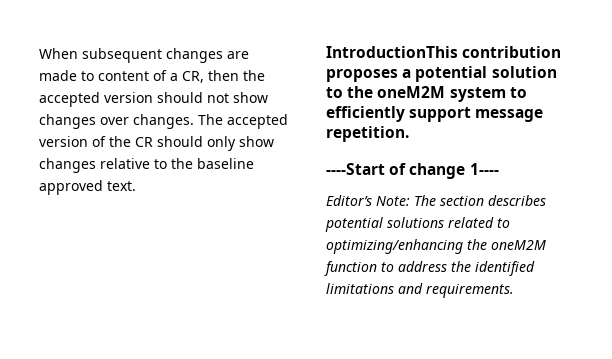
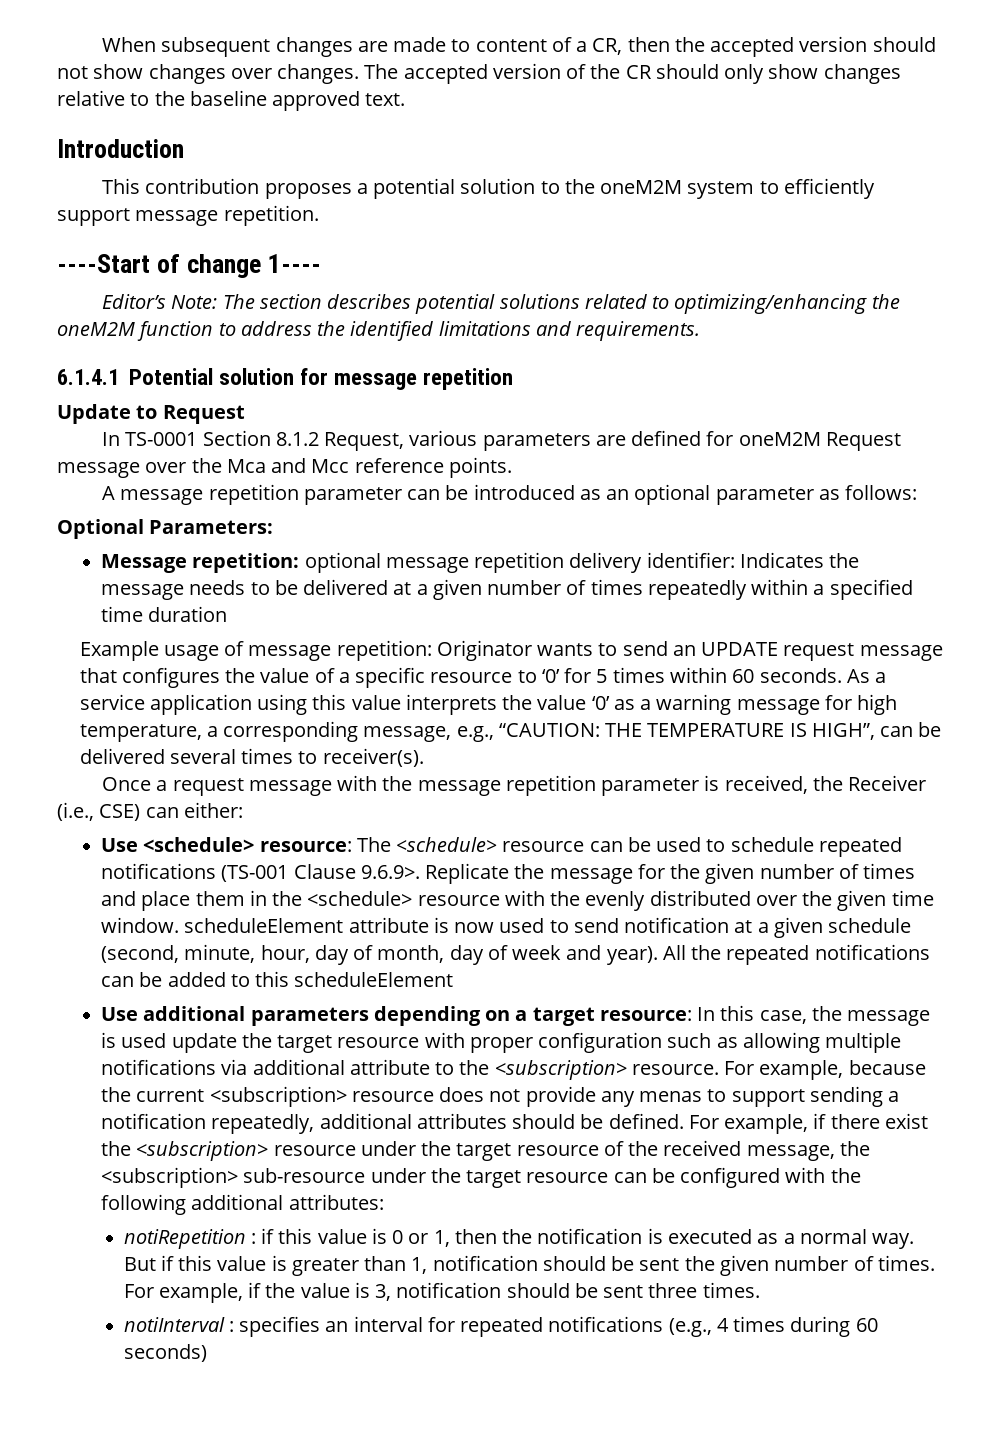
[326,46,458,58] IntroductionThis -> [57,139,184,158] [102,178,141,194] Introduction // This
(514, 291) none -> [57,368,514,390] [57,404,245,424] [102,430,901,451] [57,457,512,478] [102,484,918,505] [57,519,274,539] [100,552,860,573] [100,579,913,600] [100,606,228,622] [79,640,943,661] [79,667,887,688] [79,694,898,715] [79,721,942,742] [79,748,424,767] [102,775,927,796] [57,802,243,821] [100,837,902,857] [100,863,916,884] [100,890,934,911] [100,917,912,938] [100,944,930,965] [100,971,454,987] [100,1005,931,1026] [100,1032,902,1053] [100,1059,926,1080] [100,1086,900,1107] [100,1113,928,1134] [100,1140,870,1161] [100,1167,861,1188] [100,1194,384,1215] [123,1228,915,1249] [123,1255,935,1276] [123,1282,760,1303] [123,1316,878,1337] [123,1344,207,1362] // 6.1.4.1 Potential solution for message repetition // Update to Request // In TS-0001 Section 8.1.2 Request, various parameters are defined for oneM2M Request message over the Mca and Mcc reference points. // A message repetition parameter can be introduced as an optional parameter as follows: // Optional Parameters: // Message repetition: optional message repetition delivery identifier: Indicates the message needs to be delivered at a given number of times repeatedly within a specified time duration // Example usage of message repetition: Originator wants to send an UPDATE request message that configures the value of a specific resource to ‘0’ for 5 times within 60 seconds. As a service application using this value interprets the value ‘0’ as a warning message for high temperature, a corresponding message, e.g., “CAUTION: THE TEMPERATURE IS HIGH”, can be delivered several times to receiver(s). // Once a request message with the message repetition parameter is received, the Receiver (i.e., CSE) can either: // Use <schedule> resource: The <schedule> resource can be used to schedule repeated notifications (TS-001 Clause 9.6.9>. Replicate the message for the given number of times and place them in the <schedule> resource with the evenly distributed over the given time window. scheduleElement attribute is now used to send notification at a given schedule (second, minute, hour, day of month, day of week and year). All the repeated notifications can be added to this scheduleElement // Use additional parameters depending on a target resource: In this case, the message is used update the target resource with proper configuration such as allowing multiple notifications via additional attribute to the <subscription> resource. For example, because the current <subscription> resource does not provide any menas to support sending a notification repeatedly, additional attributes should be defined. For example, if there exist the <subscription> resource under the target resource of the received message, the <subscription> sub-resource under the target resource can be configured with the following additional attributes: // notiRepetition : if this value is 0 or 1, then the notification is executed as a normal way. But if this value is greater than 1, notification should be sent the given number of times. For example, if the value is 3, notification should be sent three times. // notiInterval : specifies an interval for repeated notifications (e.g., 4 times during 60 seconds)

